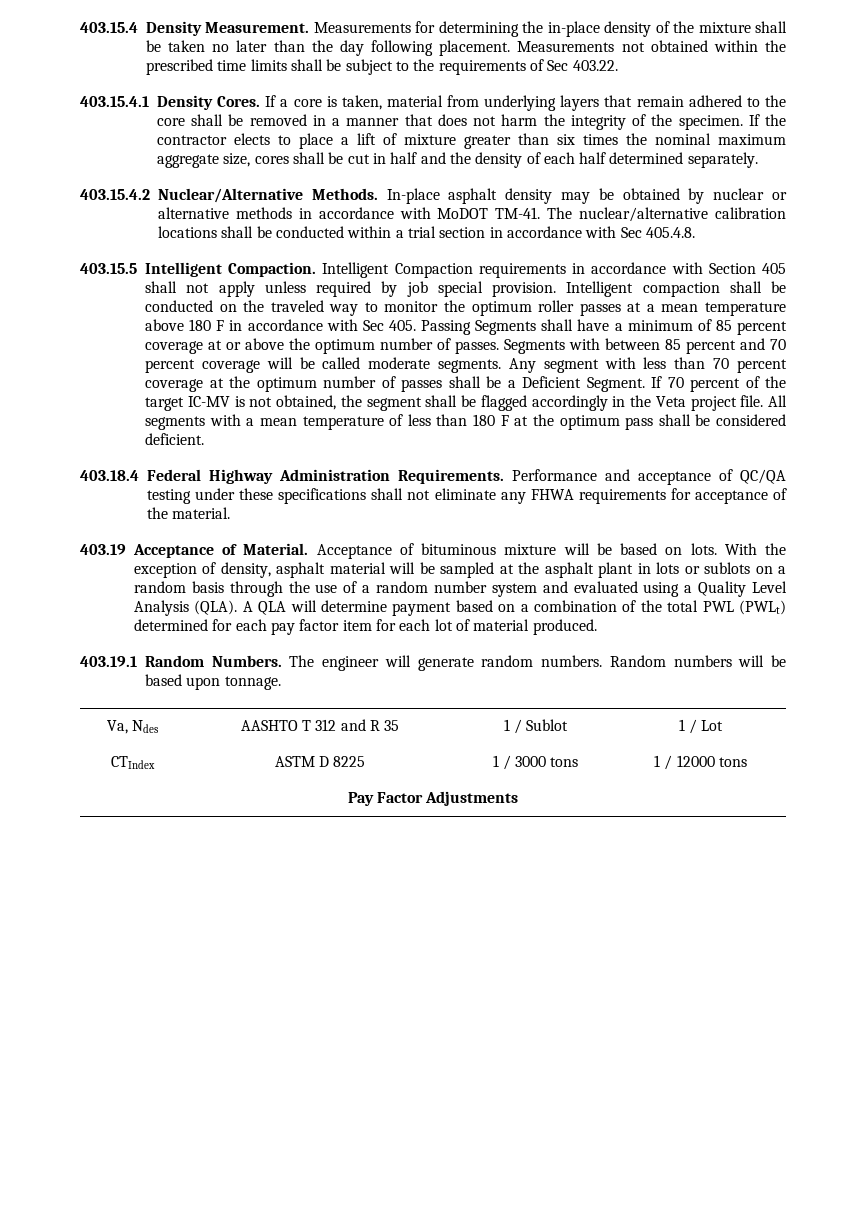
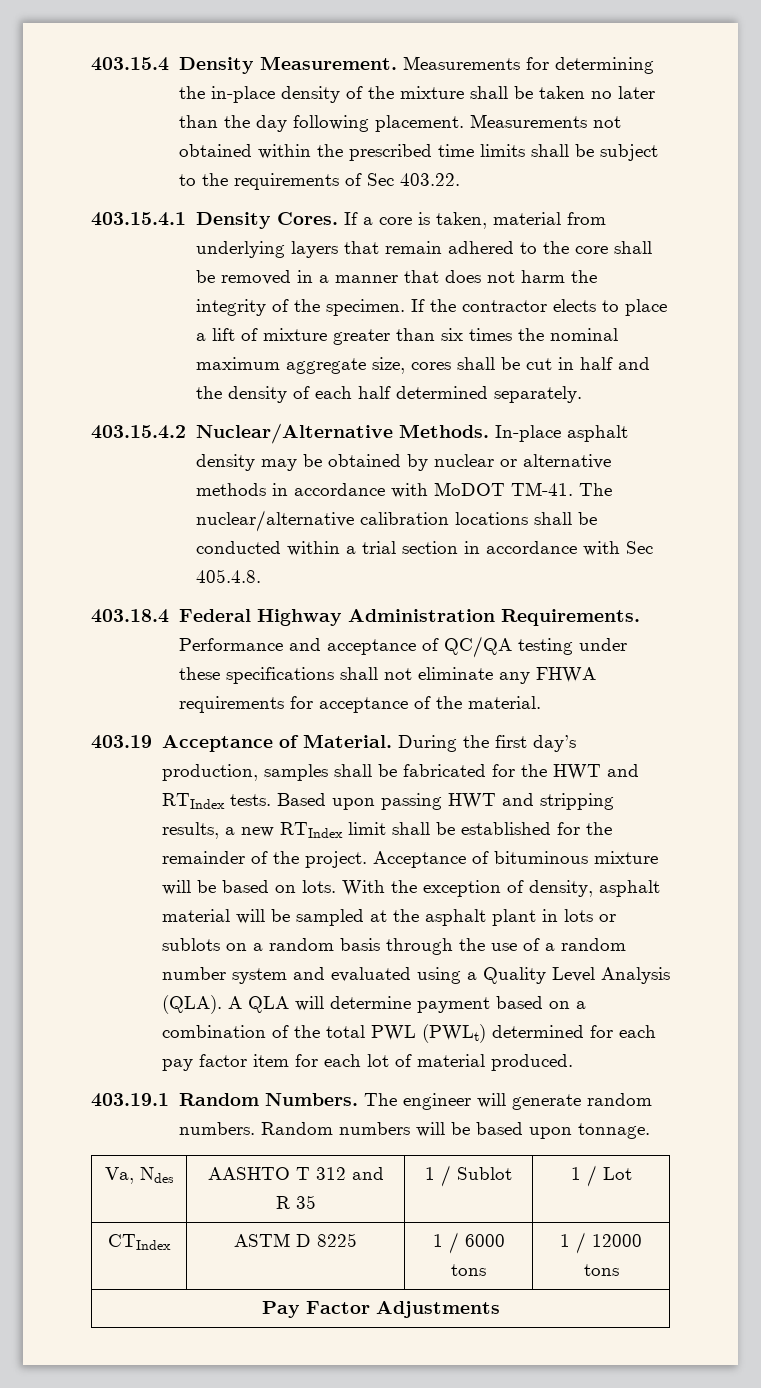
[80,262,786,278] [145,281,786,297] [145,300,786,316] [145,319,787,335] [145,338,786,354] [145,357,787,373] [145,376,786,392] [145,395,787,411] [145,414,786,430] [145,433,204,445] // 403.15.5 Intelligent Compaction. Intelligent Compaction requirements in accordance with Section 405 shall not apply unless required by job special provision. Intelligent compaction shall be conducted on the traveled way to monitor the optimum roller passes at a mean temperature above 180 F in accordance with Sec 405. Passing Segments shall have a minimum of 85 percent coverage at or above the optimum number of passes. Segments with between 85 percent and 70 percent coverage will be called moderate segments. Any segment with less than 70 percent coverage at the optimum number of passes shall be a Deficient Segment. If 70 percent of the target IC-MV is not obtained, the segment shall be flagged accordingly in the Veta project file. All segments with a mean temperature of less than 180 F at the optimum pass shall be considered deficient. -> (261, 576) none
(309, 549) none -> [397,735,576,752] [161,764,639,781] [161,793,614,810] [161,822,612,839] [161,851,367,868] During the first day’s production, samples shall be fabricated for the HWT and RTIndex tests. Based upon passing HWT and stripping results, a new RTIndex limit shall be established for the remainder of the project.
[515,756,547,767] 3000 -> [464,1234,505,1247] 6000

